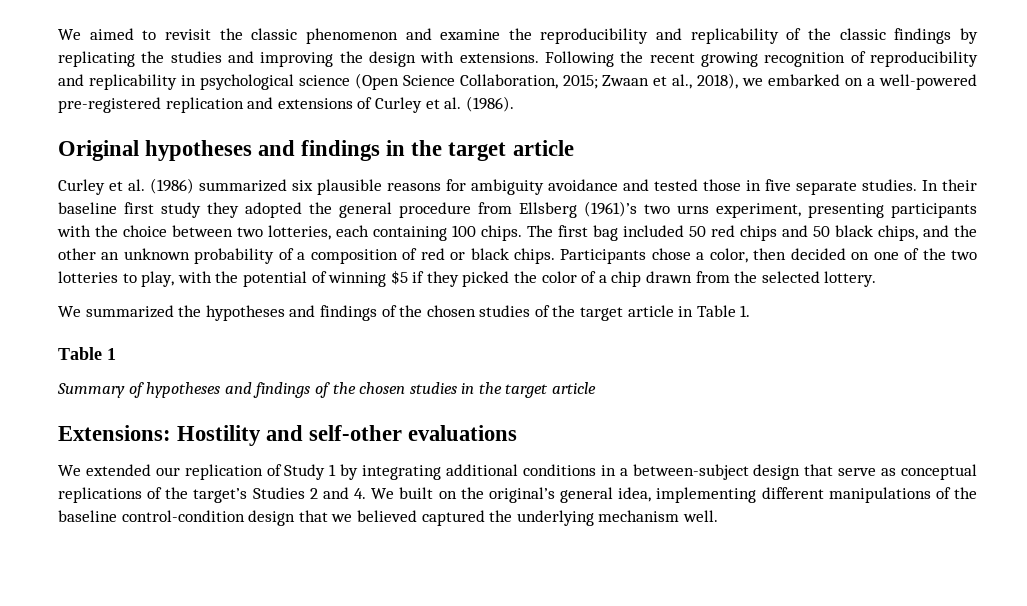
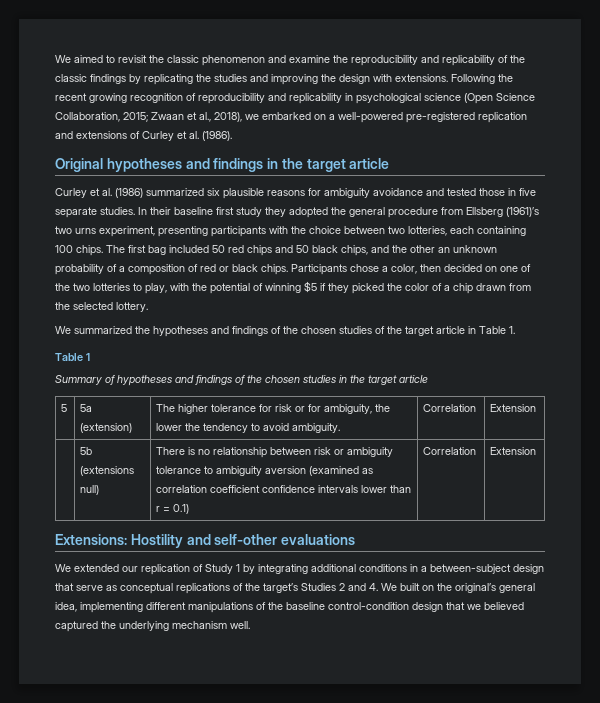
(597, 388) none -> [61,404,68,412] [80,404,93,412] [80,423,133,433] [156,404,391,414] [156,423,341,433] [423,404,477,412] [490,404,537,412] [80,447,93,455] [80,466,135,476] [80,485,100,495] [156,447,394,458] [156,466,374,476] [156,485,412,493] [156,504,190,514] [423,447,477,455] [490,447,537,455] // 5 | 5a (extension) | The higher tolerance for risk or for ambiguity, the lower the tendency to avoid ambiguity. | Correlation | Extension // | 5b (extensions null) | There is no relationship between risk or ambiguity tolerance to ambiguity aversion (examined as correlation coefficient confidence intervals lower than r = 0.1) | Correlation | Extension

